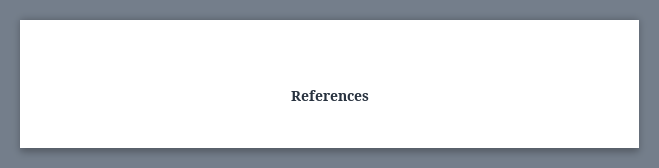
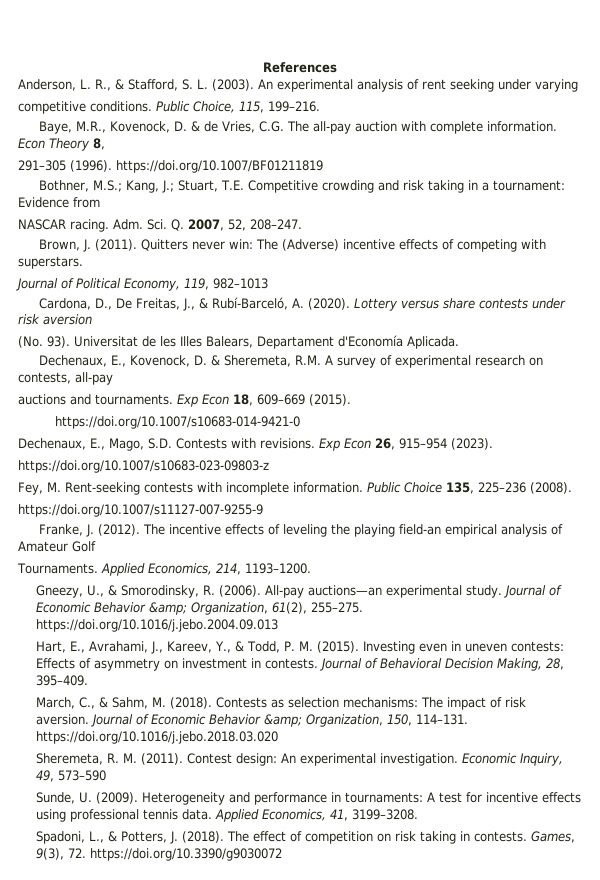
(369, 95) none -> [18,79,578,92] [18,101,320,114] [39,121,558,134] [18,138,105,151] [18,160,323,173] [39,180,566,193] [18,197,100,208] [18,219,302,232] [39,239,547,252] [18,256,83,269] [16,278,268,291] [39,297,567,311] [18,314,92,325] [18,335,459,349] [39,355,544,368] [18,372,113,385] [18,394,351,407] [54,416,300,429] [18,438,493,451] [18,460,269,473] [18,482,572,495] [18,504,263,517] [39,524,564,537] [18,541,96,552] [17,563,311,576] [36,585,563,598] [36,602,364,615] [36,619,279,632] [36,641,565,654] [36,658,565,671] [36,675,89,686] [36,697,527,710] [36,714,469,727] [36,731,279,744] [36,753,564,766] [36,770,107,782] [36,792,582,805] [36,809,419,822] [36,831,576,844] [36,848,283,861] // Anderson, L. R., & Stafford, S. L. (2003). An experimental analysis of rent seeking under varying // competitive conditions. Public Choice, 115, 199–216. // Baye, M.R., Kovenock, D. & de Vries, C.G. The all-pay auction with complete information. Econ Theory 8, // 291–305 (1996). https://doi.org/10.1007/BF01211819 // Bothner, M.S.; Kang, J.; Stuart, T.E. Competitive crowding and risk taking in a tournament: Evidence from // NASCAR racing. Adm. Sci. Q. 2007, 52, 208–247. // Brown, J. (2011). Quitters never win: The (Adverse) incentive effects of competing with superstars. // Journal of Political Economy, 119, 982–1013 // Cardona, D., De Freitas, J., & Rubí-Barceló, A. (2020). Lottery versus share contests under risk aversion // (No. 93). Universitat de les Illes Balears, Departament d'Economía Aplicada. // Dechenaux, E., Kovenock, D. & Sheremeta, R.M. A survey of experimental research on contests, all-pay // auctions and tournaments. Exp Econ 18, 609–669 (2015). // https://doi.org/10.1007/s10683-014-9421-0 // Dechenaux, E., Mago, S.D. Contests with revisions. Exp Econ 26, 915–954 (2023). // https://doi.org/10.1007/s10683-023-09803-z // Fey, M. Rent-seeking contests with incomplete information. Public Choice 135, 225–236 (2008). // https://doi.org/10.1007/s11127-007-9255-9 // Franke, J. (2012). The incentive effects of leveling the playing field-an empirical analysis of Amateur Golf // Tournaments. Applied Economics, 214, 1193–1200. // Gneezy, U., & Smorodinsky, R. (2006). All-pay auctions—an experimental study. Journal of Economic Behavior &amp; Organization, 61(2), 255–275. https://doi.org/10.1016/j.jebo.2004.09.013 // Hart, E., Avrahami, J., Kareev, Y., & Todd, P. M. (2015). Investing even in uneven contests: Effects of asymmetry on investment in contests. Journal of Behavioral Decision Making, 28, 395–409. // March, C., & Sahm, M. (2018). Contests as selection mechanisms: The impact of risk aversion. Journal of Economic Behavior &amp; Organization, 150, 114–131. https://doi.org/10.1016/j.jebo.2018.03.020 // Sheremeta, R. M. (2011). Contest design: An experimental investigation. Economic Inquiry, 49, 573–590 // Sunde, U. (2009). Heterogeneity and performance in tournaments: A test for incentive effects using professional tennis data. Applied Economics, 41, 3199–3208. // Spadoni, L., & Potters, J. (2018). The effect of competition on risk taking in contests. Games, 9(3), 72. https://doi.org/10.3390/g9030072

